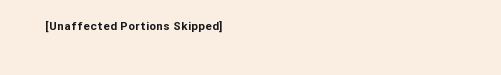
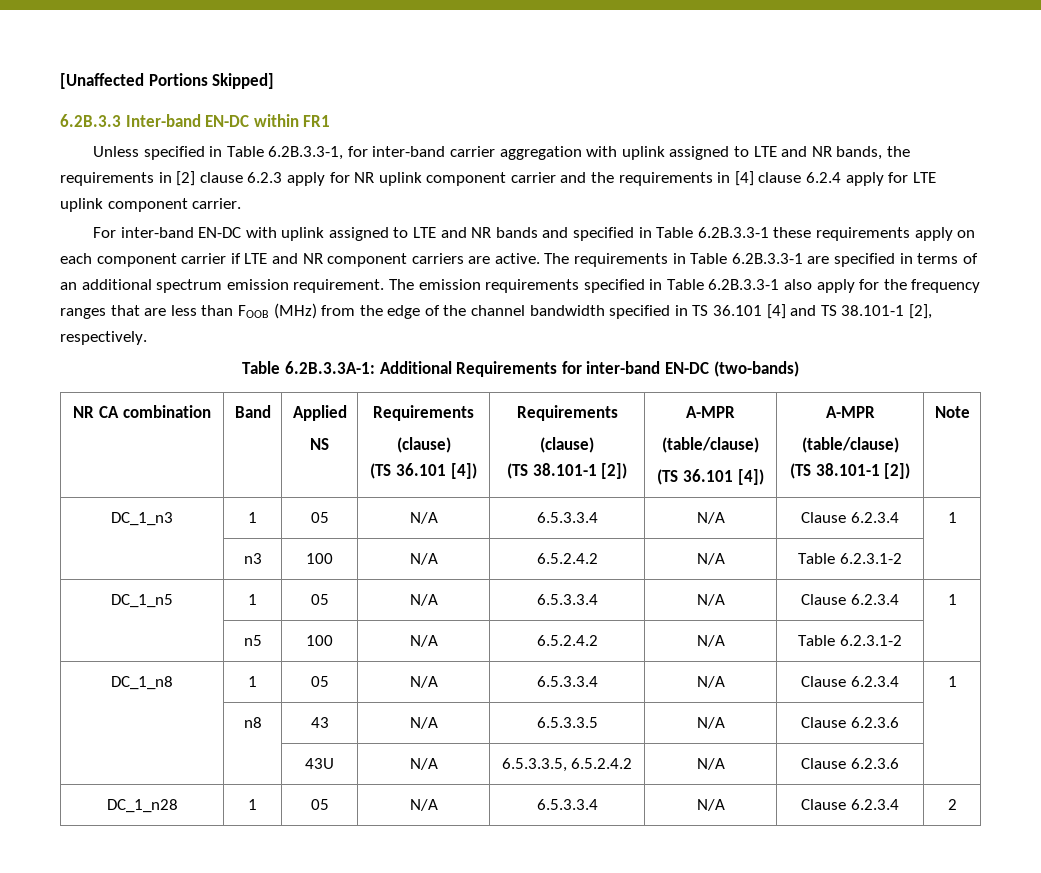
(223, 26) none -> [60,114,331,127] [92,146,910,160] [60,171,936,186] [60,198,242,212] [92,227,976,241] [60,253,978,267] [60,279,981,293] [60,303,932,319] [60,331,147,345] [242,361,799,377] [73,405,211,418] [234,405,271,418] [292,405,347,421] [310,438,329,450] [373,405,474,421] [396,437,451,453] [370,463,477,479] [516,405,618,421] [540,437,594,453] [506,463,628,479] [686,406,735,418] [662,437,759,453] [657,469,764,485] [825,406,875,418] [801,437,899,453] [789,463,911,479] [934,406,970,418] [111,512,173,526] [248,512,257,523] [310,512,329,523] [409,512,438,524] [536,512,598,523] [696,512,725,524] [801,512,899,523] [947,512,957,523] [243,553,262,564] [306,553,333,564] [409,553,438,565] [536,553,598,564] [696,553,725,565] [798,553,902,564] [111,594,173,608] [248,594,257,605] [310,594,329,605] [409,594,438,606] [536,594,598,605] [696,594,725,606] [801,594,899,605] [947,594,957,605] [243,635,262,646] [306,635,333,646] [409,635,438,647] [536,635,598,646] [696,635,725,647] [798,635,902,646] [111,676,173,690] [248,676,257,687] [310,676,329,687] [409,676,438,688] [536,676,598,687] [696,676,725,688] [801,676,899,687] [947,676,957,687] [243,717,262,728] [310,717,329,728] [409,717,438,729] [536,717,598,728] [696,717,725,729] [801,717,899,728] [305,758,334,769] [409,758,438,770] [501,758,633,772] [696,758,725,770] [801,758,899,769] [106,799,178,813] [248,799,257,810] [310,799,329,810] [409,799,438,811] [536,799,598,810] [696,799,725,811] [801,799,899,810] [947,799,957,810] // 6.2B.3.3 Inter-band EN-DC within FR1 // Unless specified in Table 6.2B.3.3-1, for inter-band carrier aggregation with uplink assigned to LTE and NR bands, the requirements in [2] clause 6.2.3 apply for NR uplink component carrier and the requirements in [4] clause 6.2.4 apply for LTE uplink component carrier. // For inter-band EN-DC with uplink assigned to LTE and NR bands and specified in Table 6.2B.3.3-1 these requirements apply on each component carrier if LTE and NR component carriers are active. The requirements in Table 6.2B.3.3-1 are specified in terms of an additional spectrum emission requirement. The emission requirements specified in Table 6.2B.3.3-1 also apply for the frequency ranges that are less than FOOB (MHz) from the edge of the channel bandwidth specified in TS 36.101 [4] and TS 38.101-1 [2], respectively. // Table 6.2B.3.3A-1: Additional Requirements for inter-band EN-DC (two-bands) // NR CA combination | Band | Applied // NS | Requirements // (clause) // (TS 36.101 [4]) | Requirements // (clause) // (TS 38.101-1 [2]) | A-MPR // (table/clause) // (TS 36.101 [4]) | A-MPR // (table/clause) // (TS 38.101-1 [2]) | Note // DC_1_n3 | 1 | 05 | N/A | 6.5.3.3.4 | N/A | Clause 6.2.3.4 | 1 // | n3 | 100 | N/A | 6.5.2.4.2 | N/A | Table 6.2.3.1-2 | // DC_1_n5 | 1 | 05 | N/A | 6.5.3.3.4 | N/A | Clause 6.2.3.4 | 1 // | n5 | 100 | N/A | 6.5.2.4.2 | N/A | Table 6.2.3.1-2 | // DC_1_n8 | 1 | 05 | N/A | 6.5.3.3.4 | N/A | Clause 6.2.3.4 | 1 // | n8 | 43 | N/A | 6.5.3.3.5 | N/A | Clause 6.2.3.6 | // | | 43U | N/A | 6.5.3.3.5, 6.5.2.4.2 | N/A | Clause 6.2.3.6 | // DC_1_n28 | 1 | 05 | N/A | 6.5.3.3.4 | N/A | Clause 6.2.3.4 | 2

